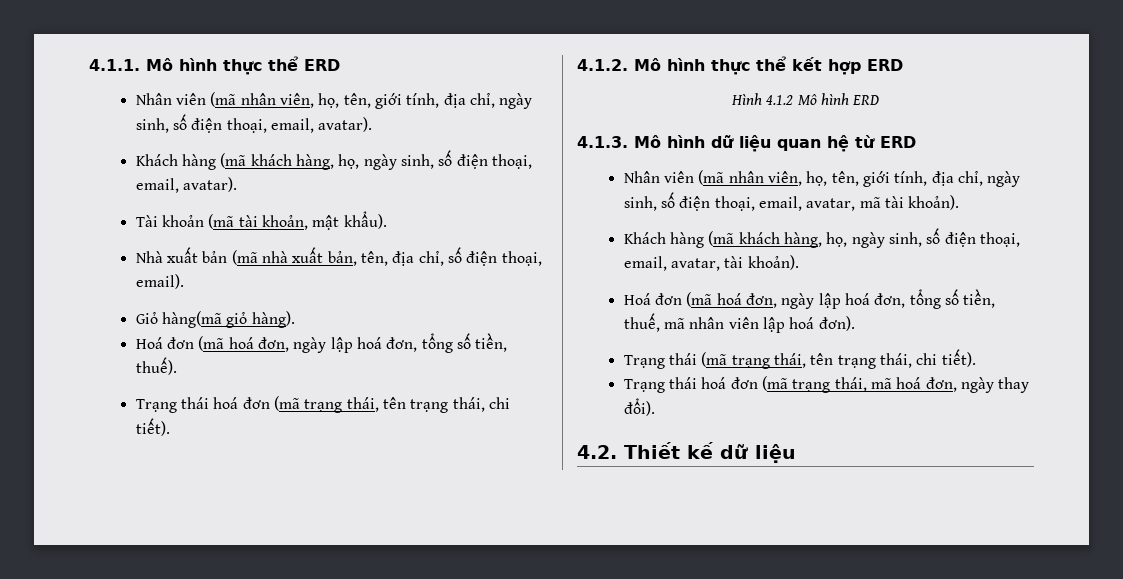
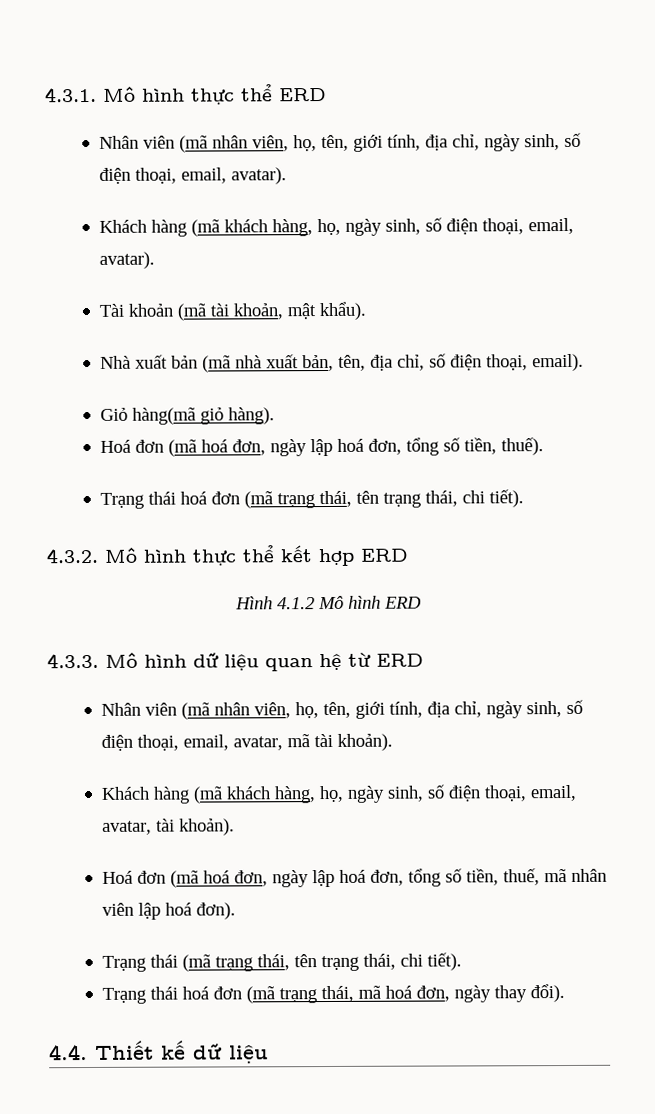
[89,59,140,71] 4.1.1. -> [45,86,97,103] 4.3.1.
[577,59,628,71] 4.1.2. -> [46,547,99,564] 4.3.2.
[577,136,628,148] 4.1.3. -> [47,652,99,669] 4.3.3.
[577,445,617,459] 4.2. -> [49,1044,88,1061] 4.4.

